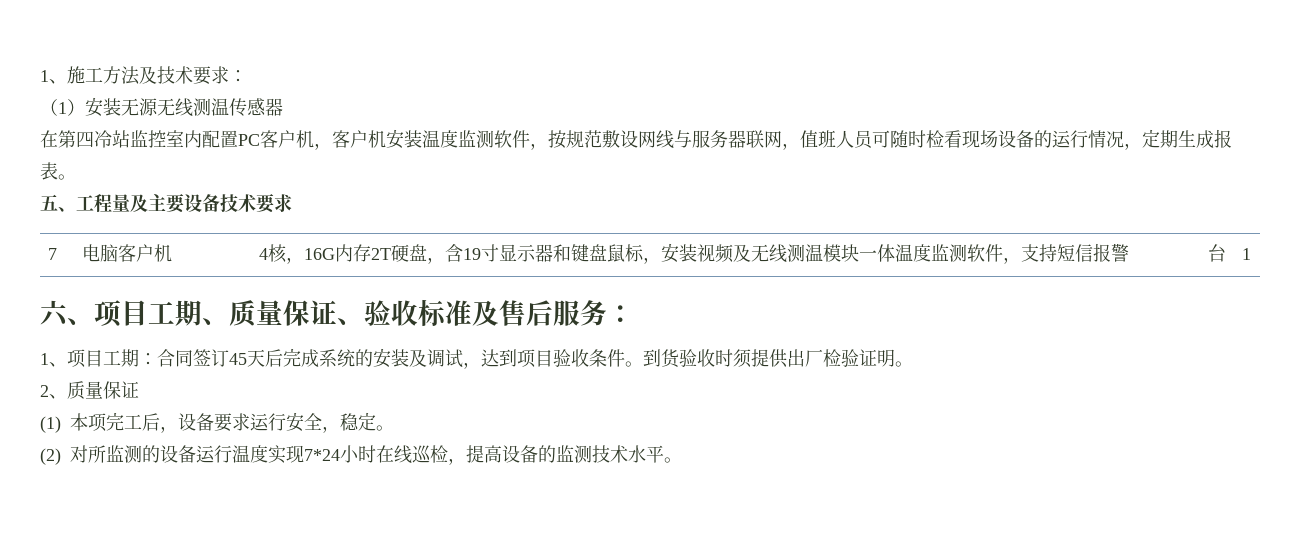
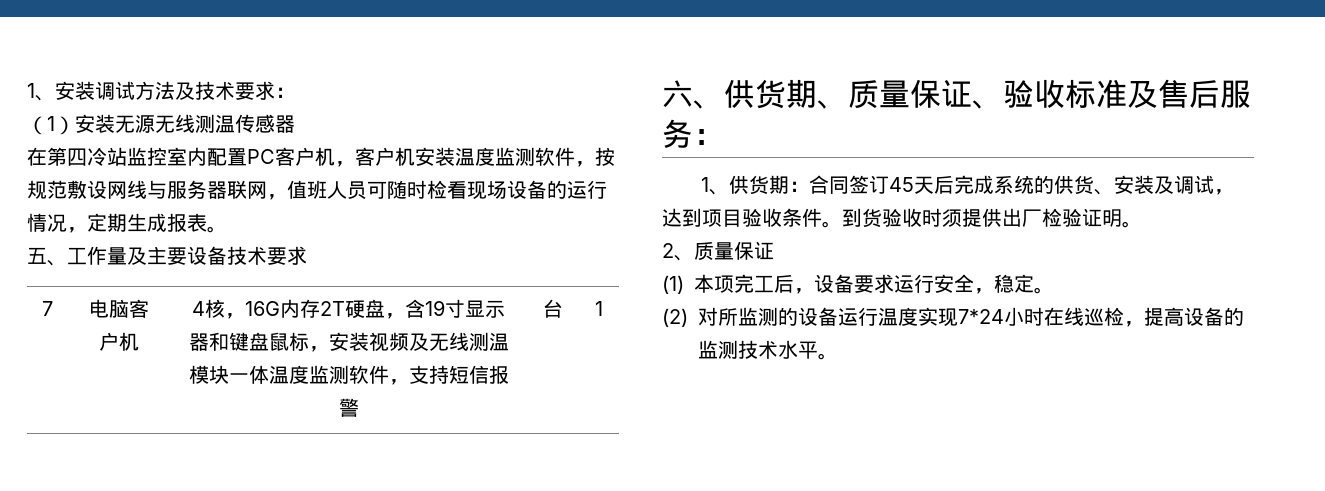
[40,66,103,84] 1、施工 -> [27,81,135,101] 1、安装调试
[94,194,112,213] 程 -> [87,246,107,265] 作
[94,300,175,327] 项目工 -> [724,79,786,109] 供货
[67,349,121,368] 项目工 -> [729,175,770,195] 供货
(373, 358) none -> [1054,175,1115,195] 供货、

